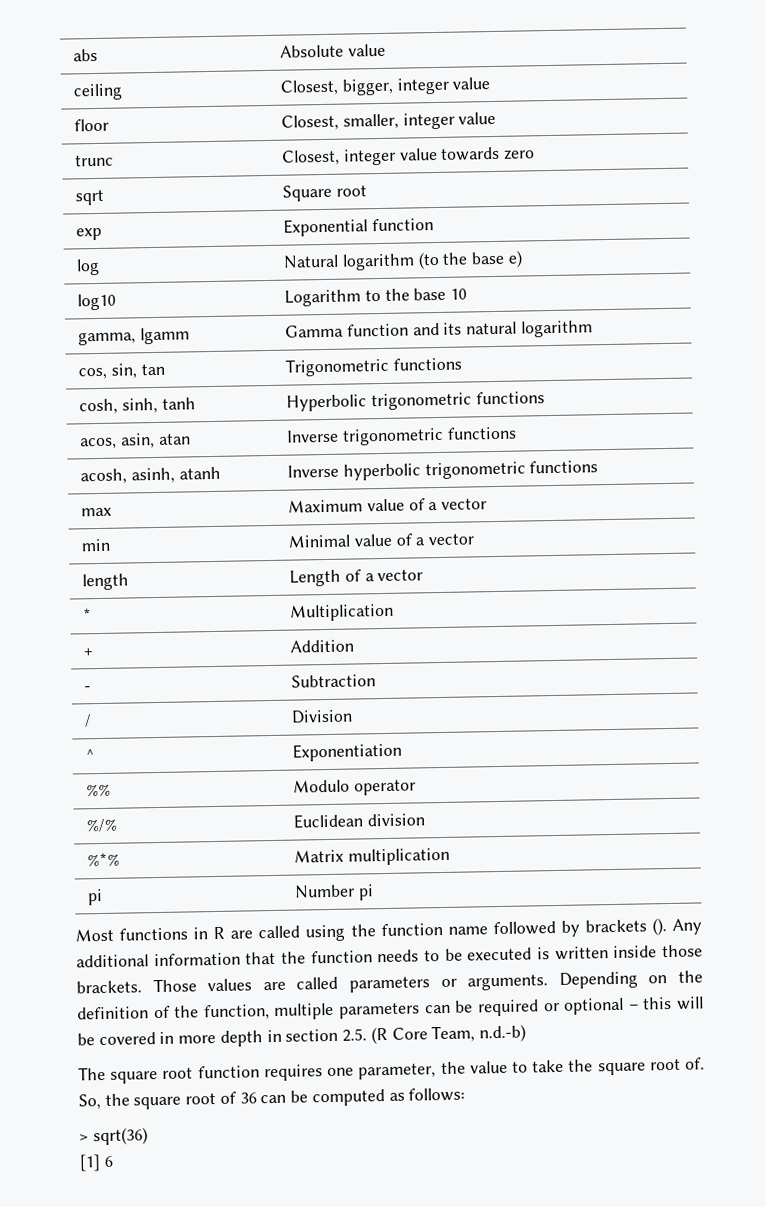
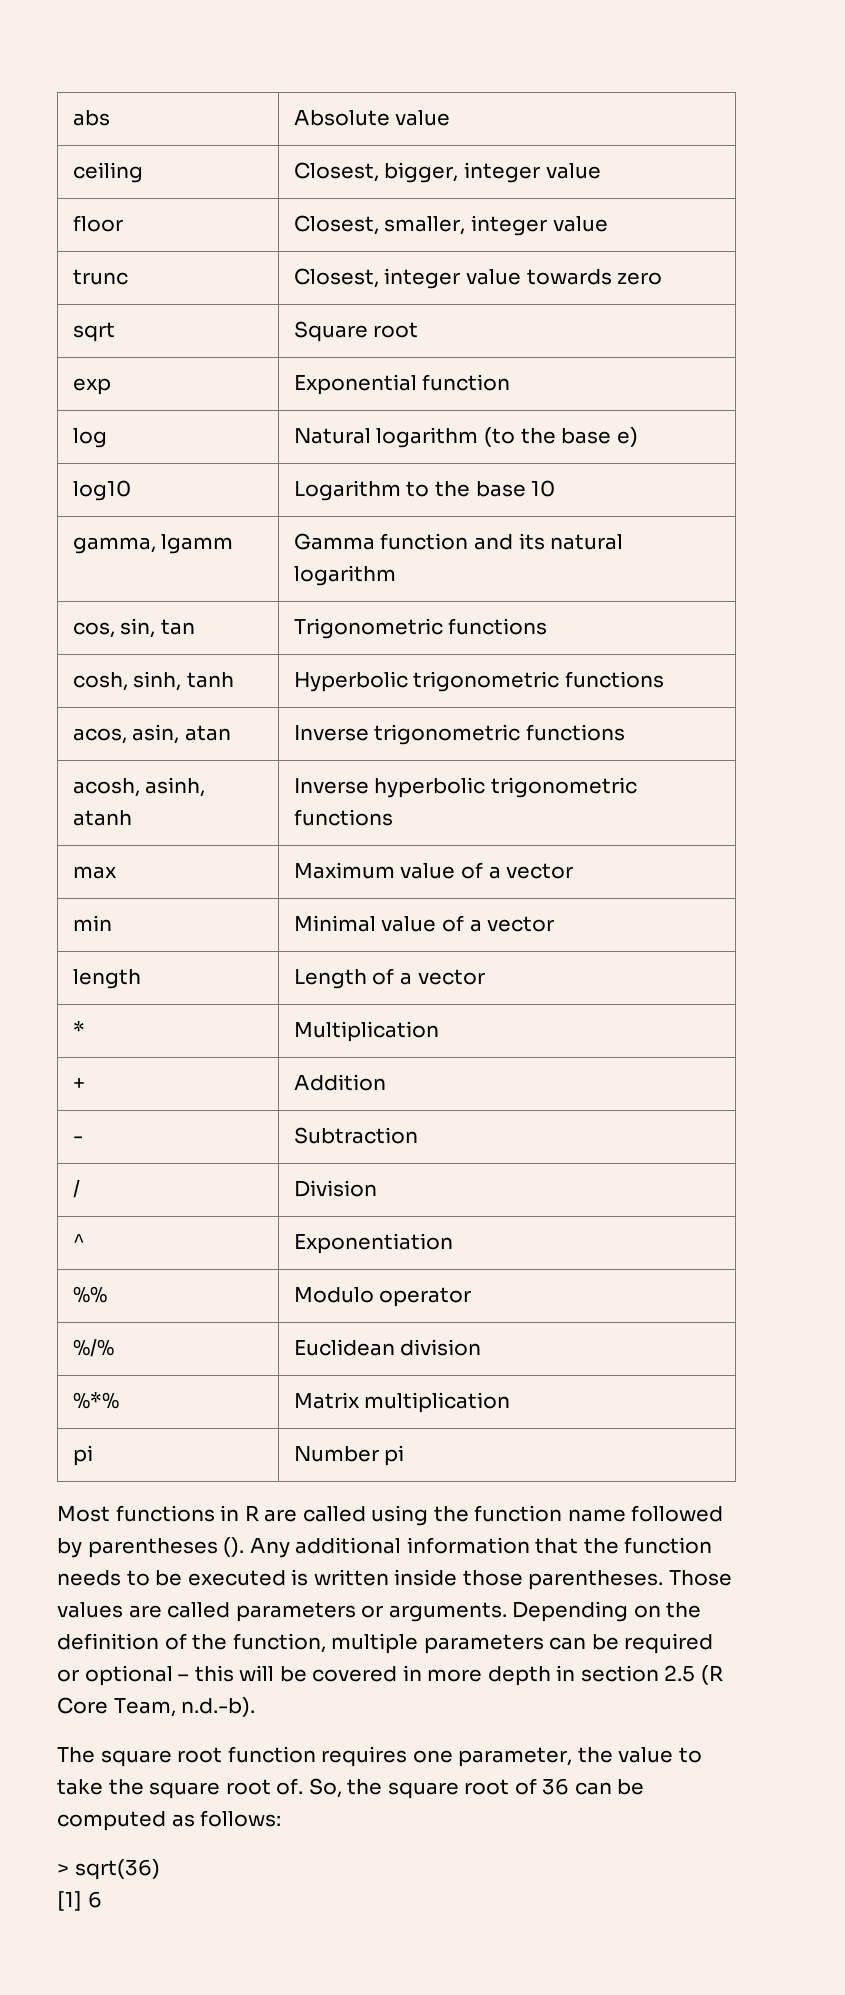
[584,919,647,933] brackets -> [87,1538,218,1558] parentheses
[76,980,142,994] brackets. -> [528,1570,664,1590] parentheses.
[342,1028,368,1042] 2.5. -> [664,1665,696,1682] 2.5
[478,1024,526,1043] n.d.-b) -> [181,1697,256,1717] n.d.-b).

